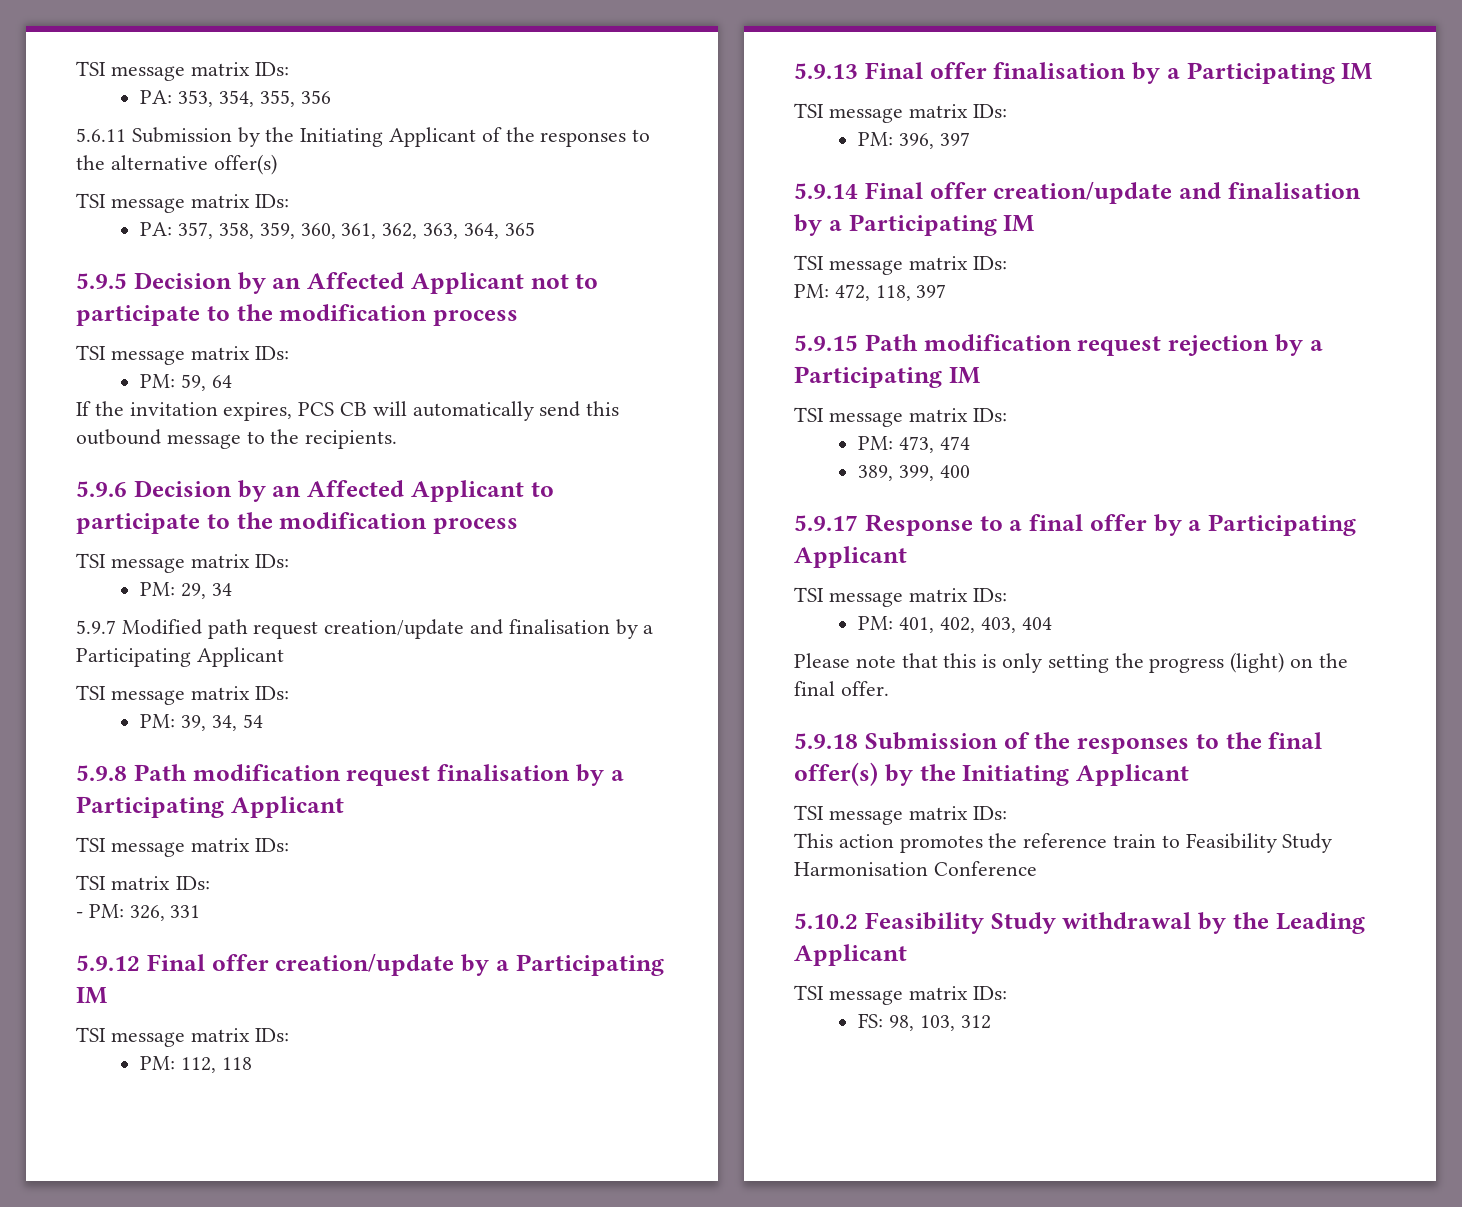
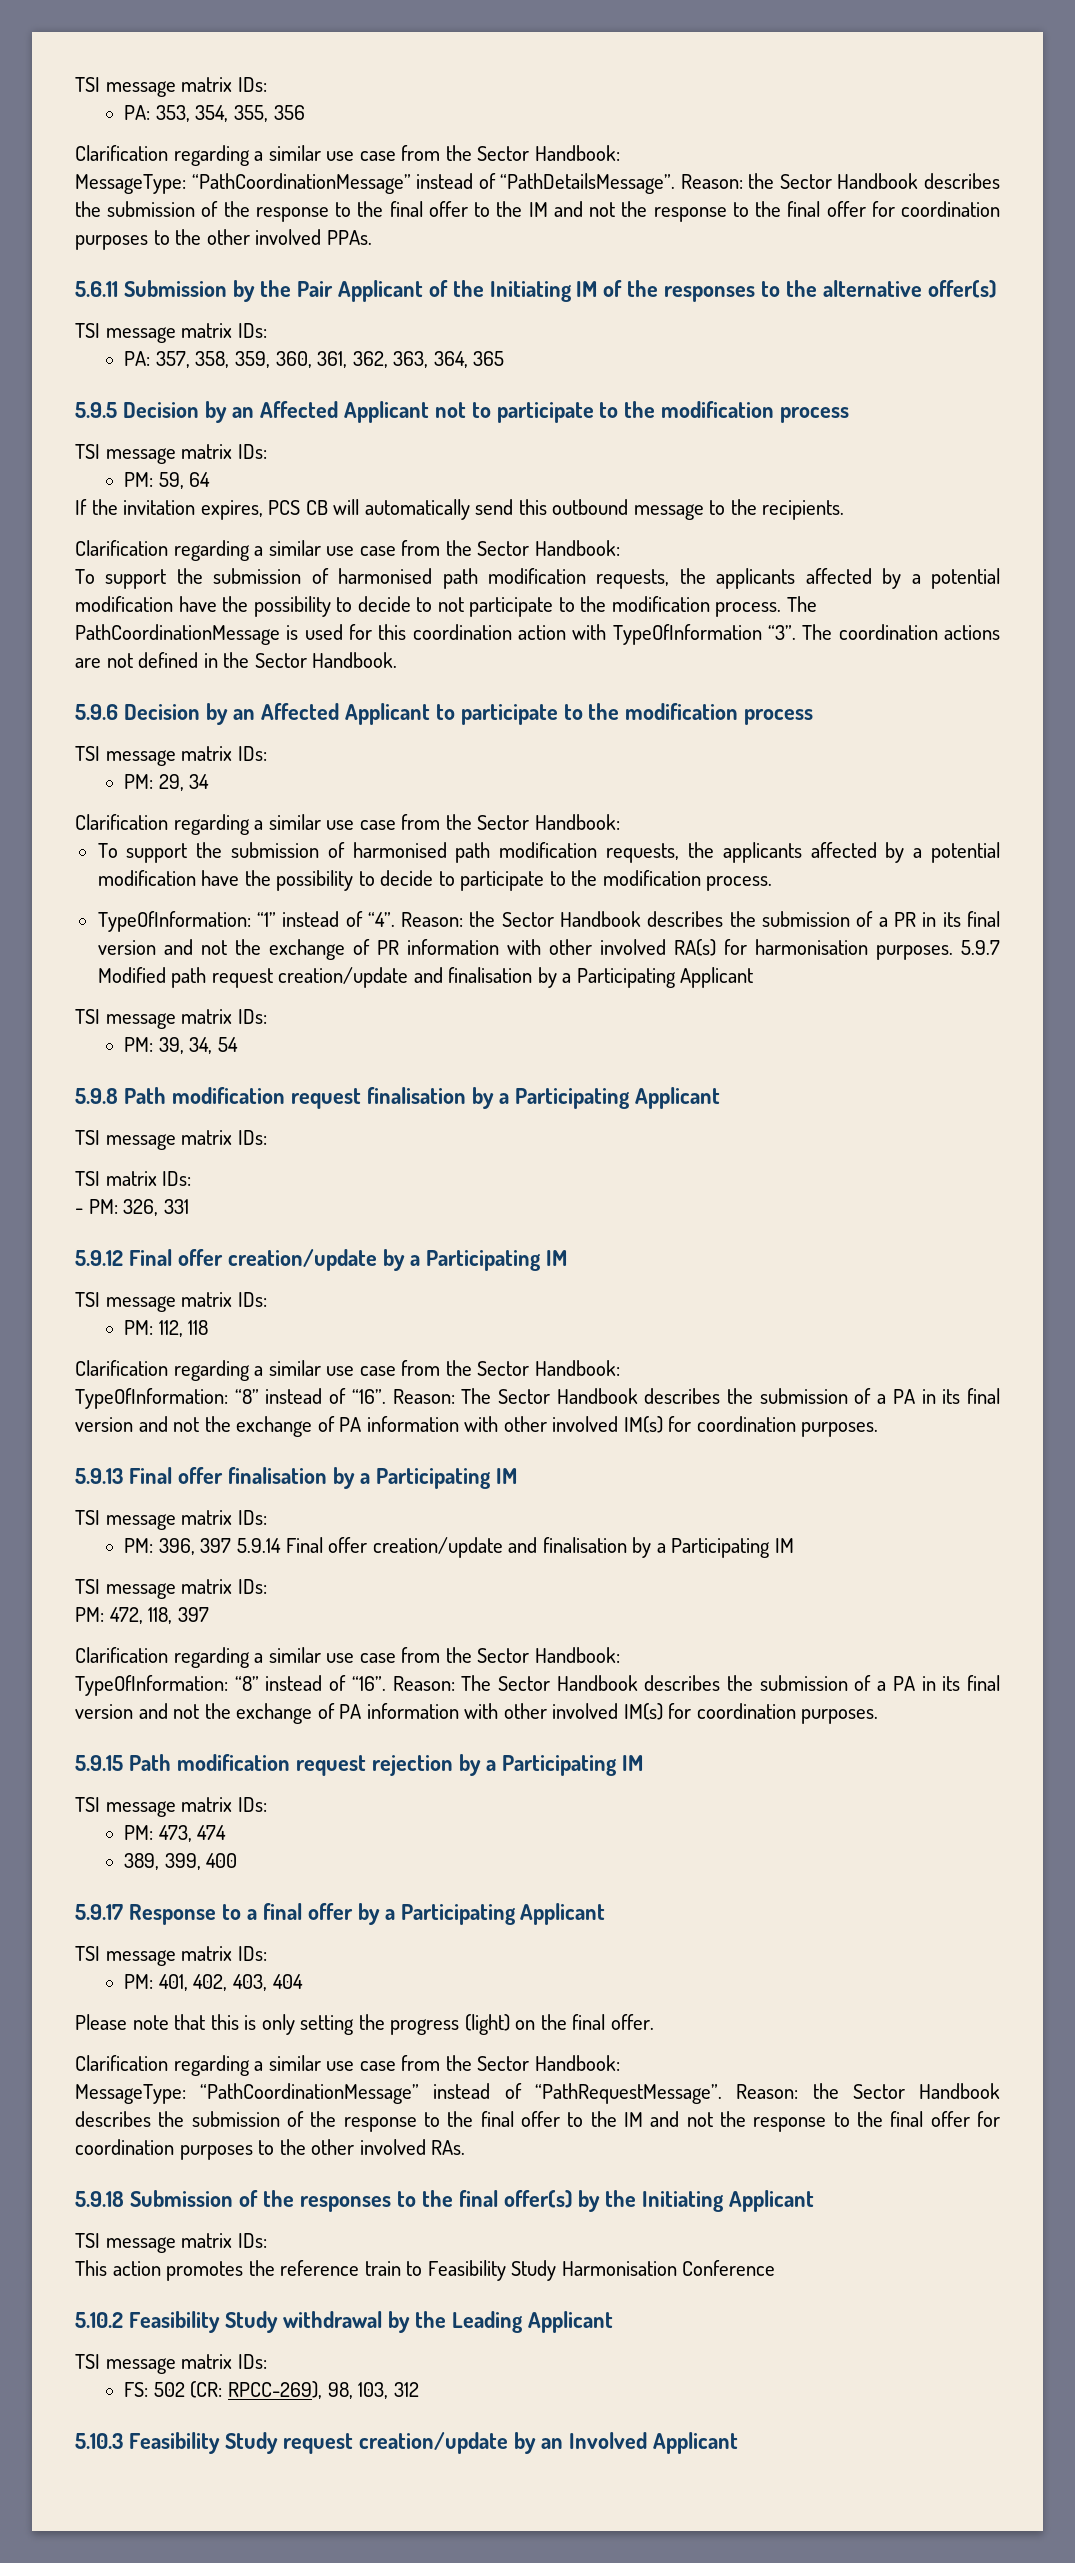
[76,127,477,147] 5.6.11 Submission by the Initiating Applicant -> [75,145,620,166] [75,173,1001,194] [75,201,1000,222] [75,229,372,250] [75,280,598,302] Clarification regarding a similar use case from the Sector Handbook: // MessageType: “PathCoordinationMessage” instead of “PathDetailsMessage”. Reason: the Sector Handbook describes the submission of the response to the final offer to the IM and not the response to the final offer for coordination purposes to the other involved PPAs. // 5.6.11 Submission by the Pair Applicant of the Initiating IM
(398, 439) none -> [75,540,620,561] [75,568,1000,589] [75,596,817,617] [75,624,1000,645] [75,652,398,668] // Clarification regarding a similar use case from the Sector Handbook: // To support the submission of harmonised path modification requests, the applicants affected by a potential modification have the possibility to decide to not participate to the modification process. The PathCoordinationMessage is used for this coordination action with TypeOfInformation “3”. The coordination actions are not defined in the Sector Handbook.
(233, 589) none -> [75,814,620,835] [97,842,1001,863] [97,870,773,891] [97,911,1000,932] [97,939,953,960] Clarification regarding a similar use case from the Sector Handbook: // To support the submission of harmonised path modification requests, the applicants affected by a potential modification have the possibility to decide to participate to the modification process. // TypeOfInformation: “1” instead of “4”. Reason: the Sector Handbook describes the submission of a PR in its final version and not the exchange of PR information with other involved RA(s) for harmonisation purposes.
(253, 1063) none -> [75,1360,620,1381] [75,1388,1000,1409] [75,1416,879,1437] // Clarification regarding a similar use case from the Sector Handbook: // TypeOfInformation: “8” instead of “16”. Reason: The Sector Handbook describes the submission of a PA in its final version and not the exchange of PA information with other involved IM(s) for coordination purposes.
(971, 139) // -> (232, 1545) none
(947, 291) none -> [75,1647,620,1668] [75,1675,1000,1696] [75,1703,879,1724] // Clarification regarding a similar use case from the Sector Handbook: // TypeOfInformation: “8” instead of “16”. Reason: The Sector Handbook describes the submission of a PA in its final version and not the exchange of PA information with other involved IM(s) for coordination purposes.
(889, 688) none -> [75,2055,620,2076] [75,2083,1000,2104] [75,2111,1001,2132] [75,2139,466,2160] // Clarification regarding a similar use case from the Sector Handbook: // MessageType: “PathCoordinationMessage” instead of “PathRequestMessage”. Reason: the Sector Handbook describes the submission of the response to the final offer to the IM and not the response to the final offer for coordination purposes to the other involved RAs.
(884, 1020) none -> [153,2381,323,2399] 502 (CR: RPCC-269),
(991, 1022) none -> [75,2432,738,2454] // 5.10.3 Feasibility Study request creation/update by an Involved Applicant

